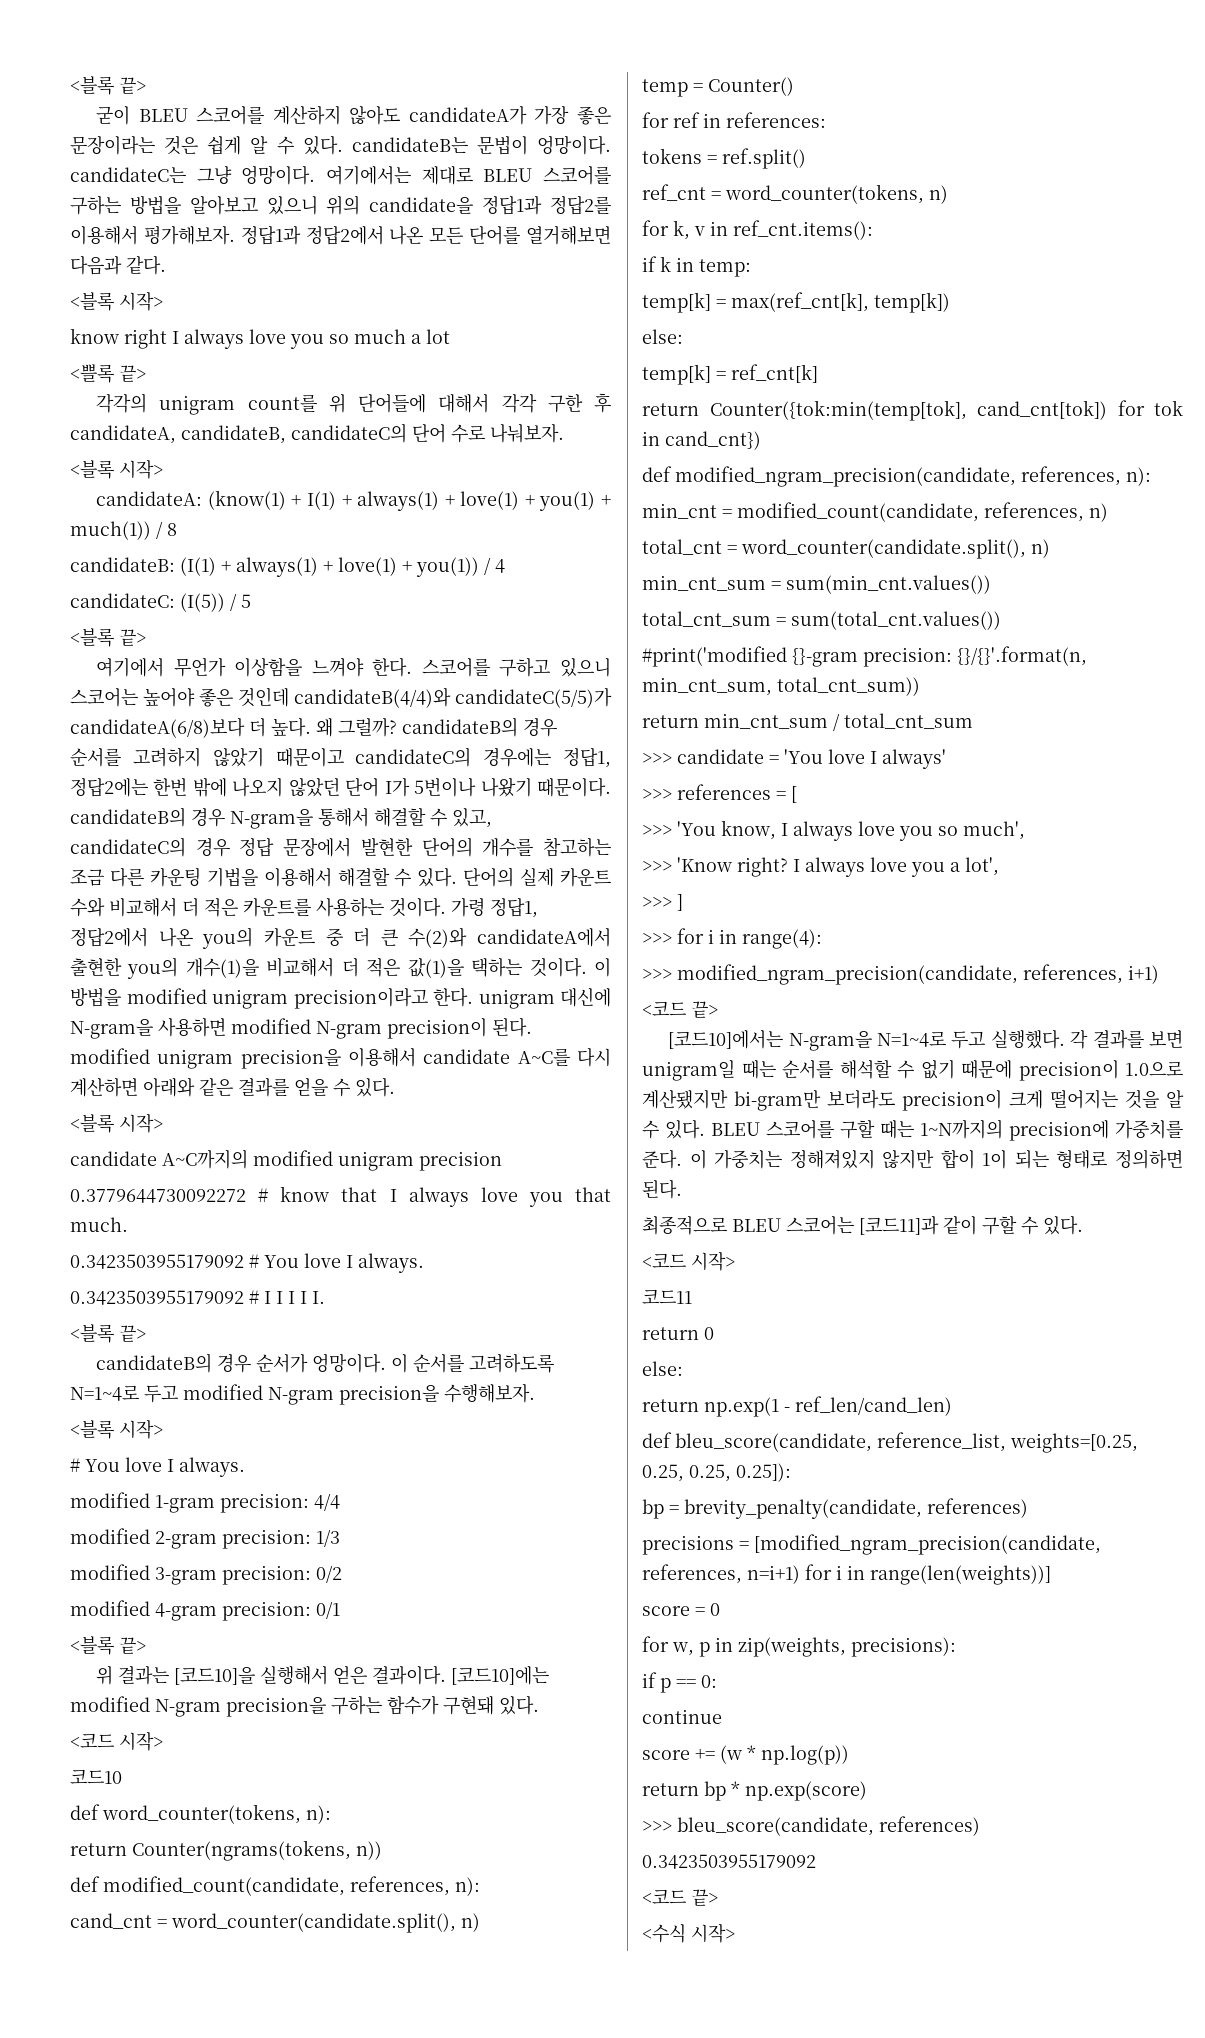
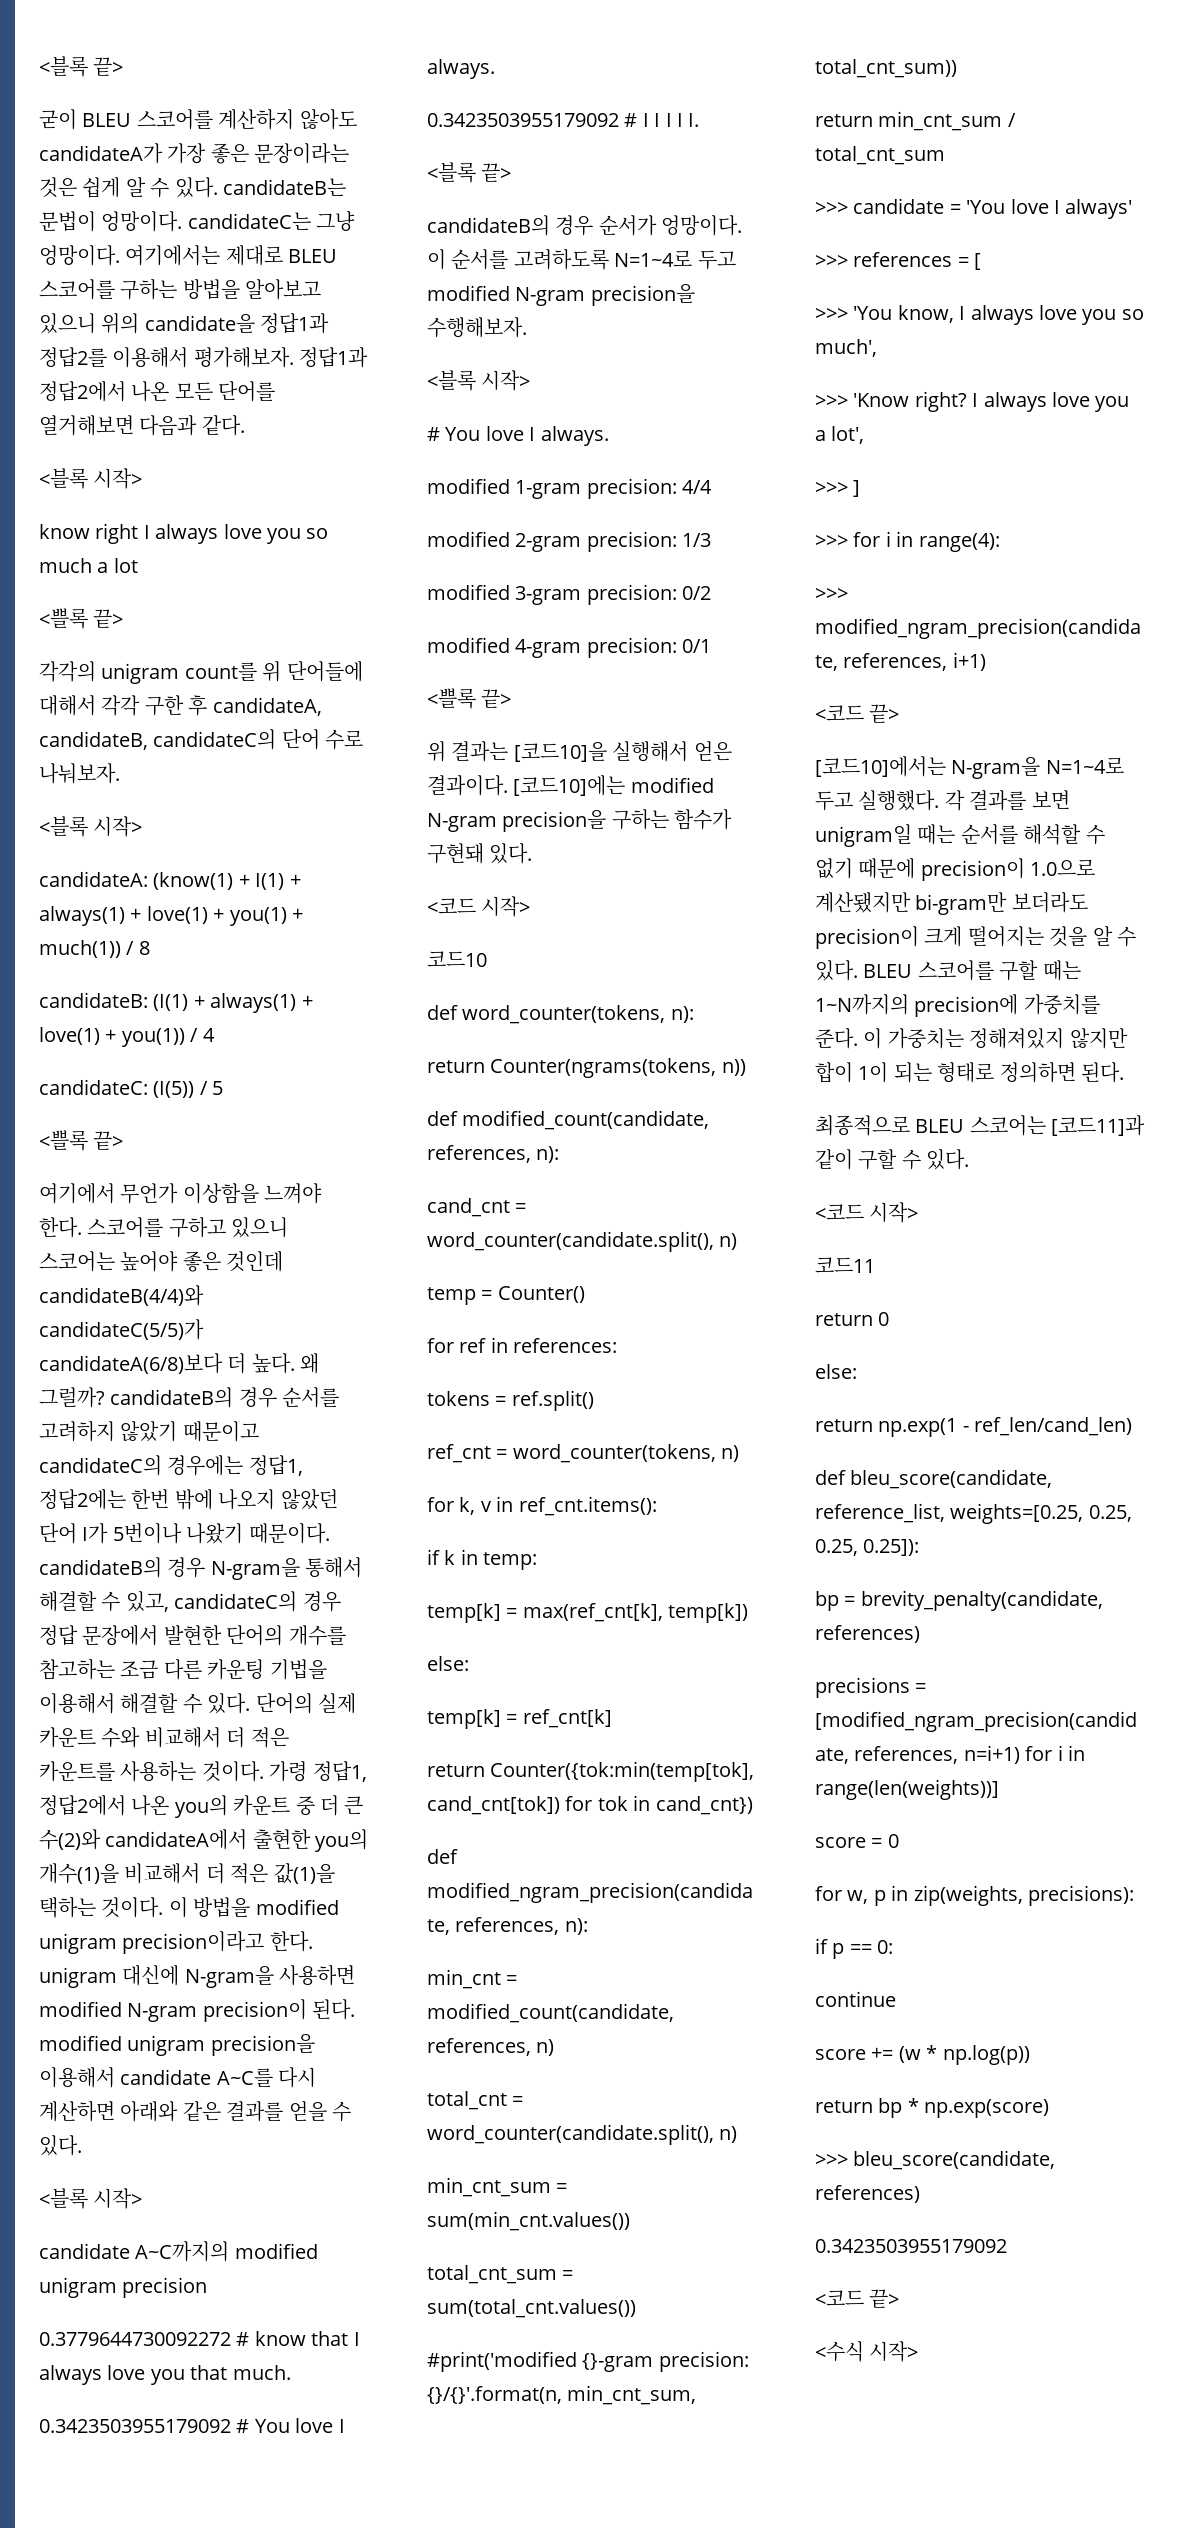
[70,628,114,647] <블록 -> [39,1130,88,1151] <쁠록
[70,1636,114,1655] <블록 -> [427,688,476,709] <쁠록

